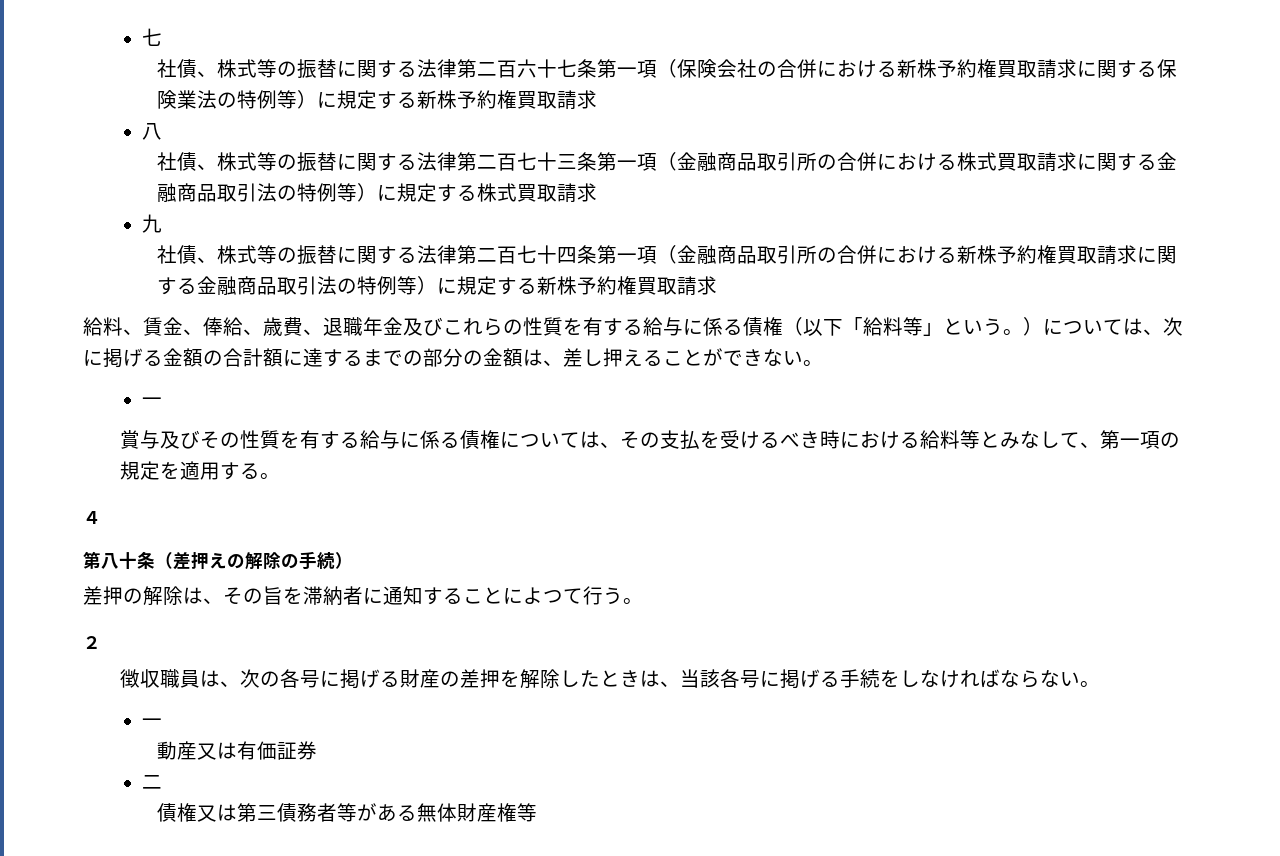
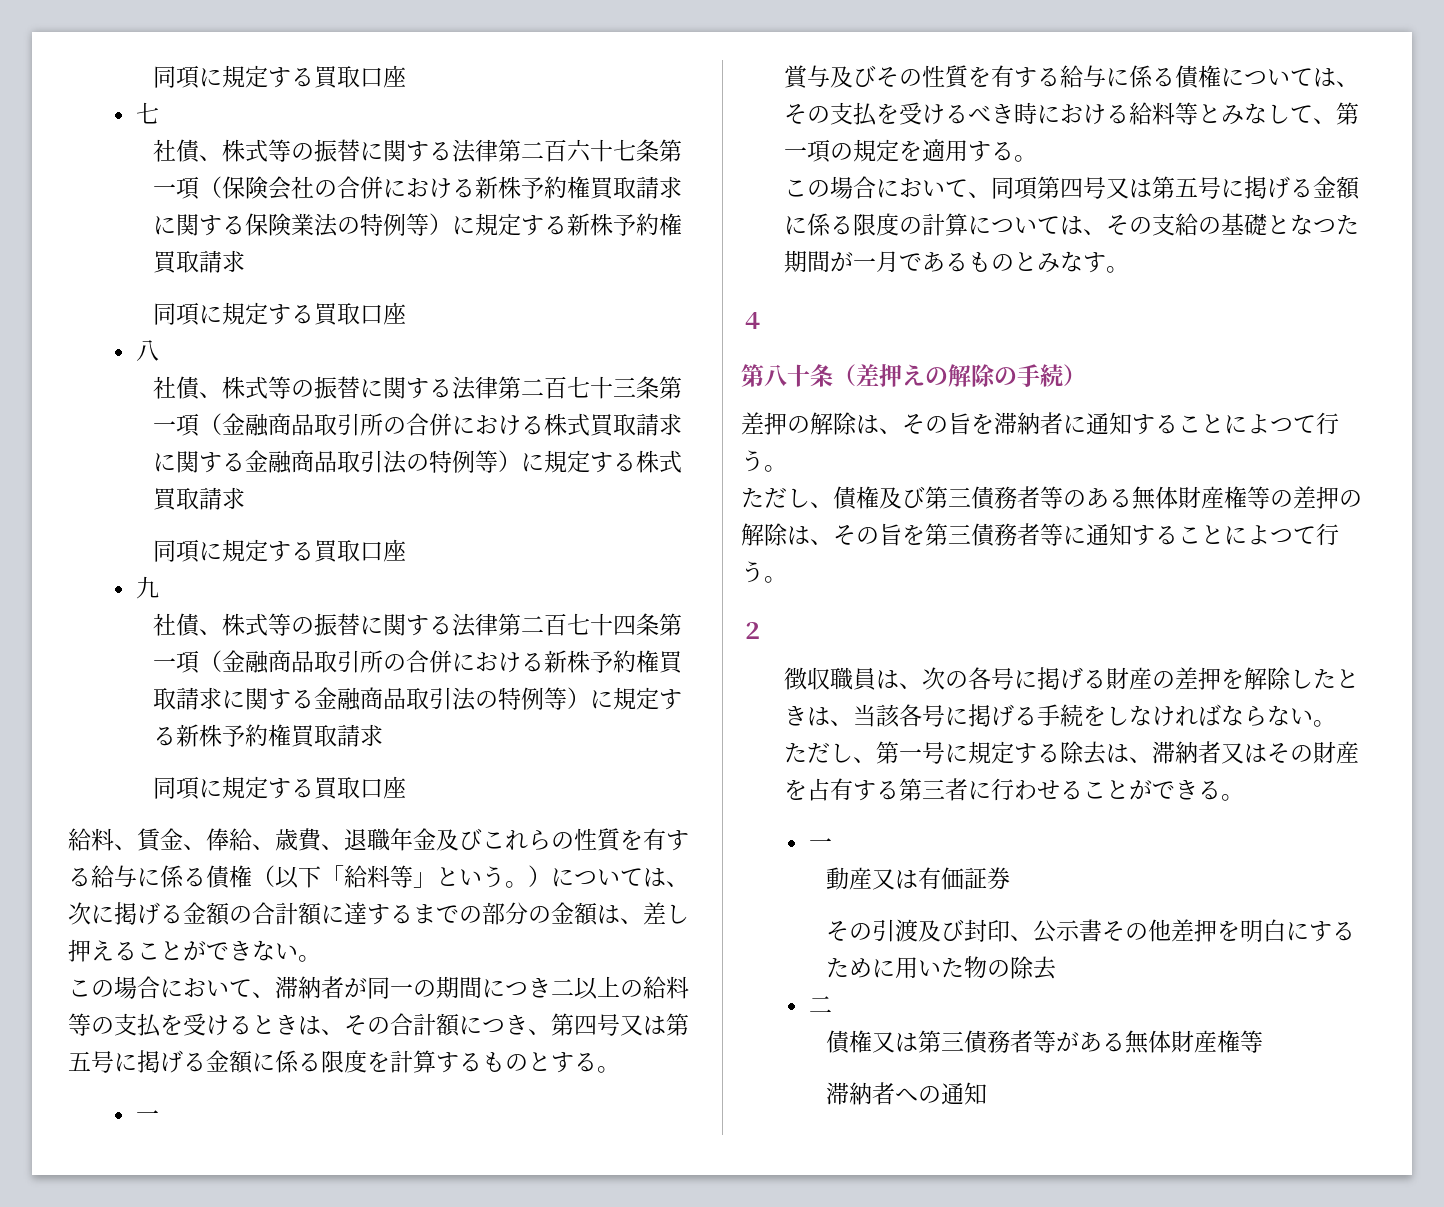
(141, 37) none -> [153,65,407,89] 同項に規定する買取口座 //
(598, 99) none -> [153,302,407,326] // 同項に規定する買取口座
(598, 192) none -> [153,539,407,563] // 同項に規定する買取口座
(718, 285) none -> [153,776,407,800] // 同項に規定する買取口座
(823, 363) none -> [68,976,689,1000] [68,1013,689,1037] [68,1050,620,1074] // この場合において、滞納者が同一の期間につき二以上の給料等の支払を受けるときは、その合計額につき、第四号又は第五号に掲げる金額に係る限度を計算するものとする。
(281, 476) none -> [783,176,1360,200] [783,213,1359,236] [783,250,1129,273] // この場合において、同項第四号又は第五号に掲げる金額に係る限度の計算については、その支給の基礎となつた期間が一月であるものとみなす。
(643, 601) none -> [741,486,1362,510] [741,523,1339,547] [741,561,787,583] // ただし、債権及び第三債務者等のある無体財産権等の差押の解除は、その旨を第三債務者等に通知することによつて行う。
(1101, 684) none -> [783,741,1359,765] [783,778,1244,801] // ただし、第一号に規定する除去は、滞納者又はその財産を占有する第三者に行わせることができる。
(318, 750) none -> [826,919,1356,943] [826,956,1057,980] // その引渡及び封印、公示書その他差押を明白にするために用いた物の除去
(538, 812) none -> [826,1082,988,1105] // 滞納者への通知

